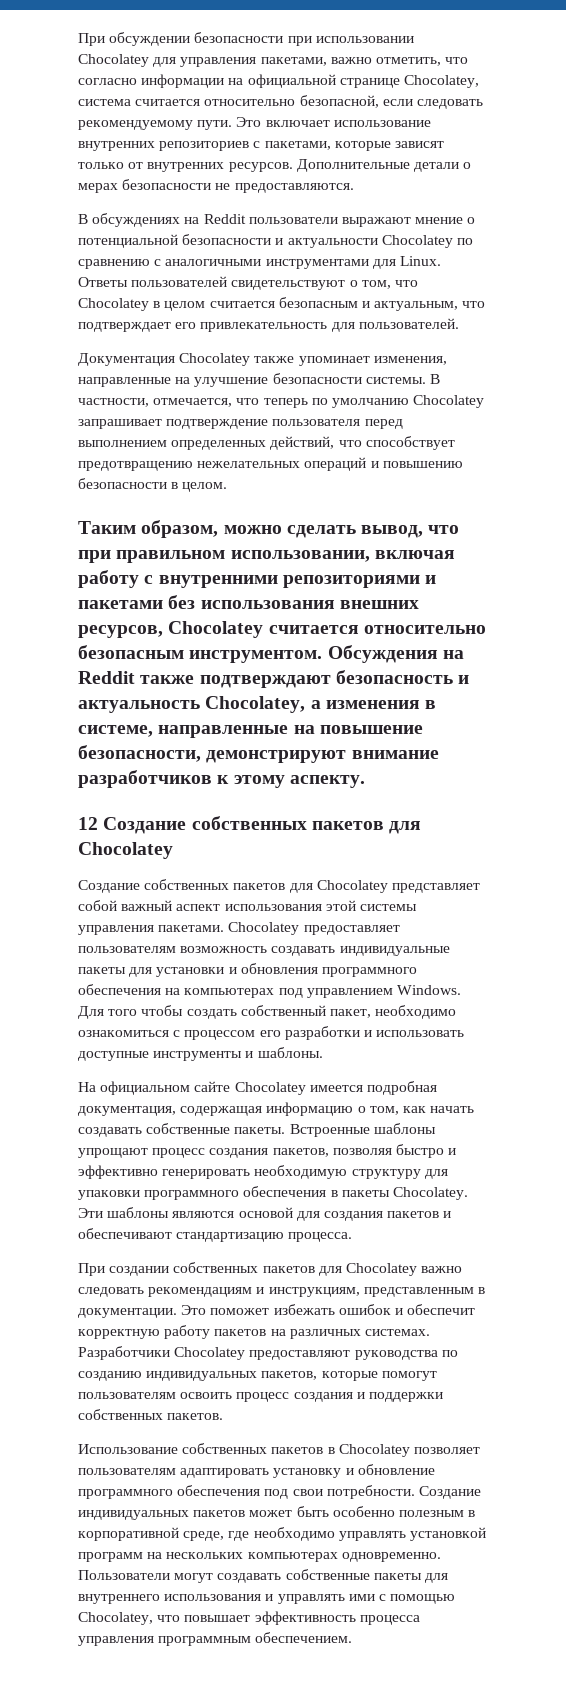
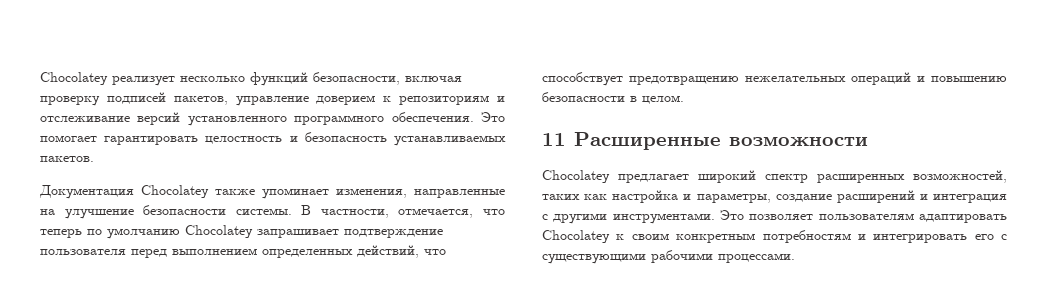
[78,32,414,46] [78,54,469,67] [78,74,479,88] [78,95,483,109] [78,117,431,130] [78,141,444,151] [78,159,472,172] [78,179,354,193] [78,213,476,227] [78,234,473,248] [78,256,441,269] [78,276,418,290] [78,297,486,311] [78,318,459,332] При обсуждении безопасности при использовании Chocolatey для управления пакетами, важно отметить, что согласно информации на официальной странице Chocolatey, система считается относительно безопасной, если следовать рекомендуемому пути. Это включает использование внутренних репозиториев с пакетами, которые зависят только от внутренних ресурсов. Дополнительные детали о мерах безопасности не предоставляются. // В обсуждениях на Reddit пользователи выражают мнение о потенциальной безопасности и актуальности Chocolatey по сравнению с аналогичными инструментами для Linux. Ответы пользователей свидетельствуют о том, что Chocolatey в целом считается безопасным и актуальным, что подтверждает его привлекательность для пользователей. -> [40,72,462,86] [40,92,505,106] [40,112,505,126] [40,132,506,146] [40,156,94,162] Chocolatey реализует несколько функций безопасности, включая проверку подписей пакетов, управление доверием к репозиториям и отслеживание версий установленного программного обеспечения. Это помогает гарантировать целостность и безопасность устанавливаемых пакетов.
[78,520,460,538] [78,550,455,563] [78,570,437,588] [78,595,419,609] [78,621,486,638] [78,645,464,663] [78,670,470,688] [78,696,437,713] [78,725,423,738] [78,745,439,763] [78,770,365,788] [78,816,422,834] [78,842,173,859] [78,879,480,893] [78,900,417,911] [78,922,400,935] [78,946,450,956] [78,963,417,977] [78,984,461,998] [78,1005,457,1019] [78,1026,465,1040] [78,1047,323,1061] [78,1081,437,1095] [78,1102,475,1116] [78,1123,436,1137] [78,1144,457,1158] [78,1165,448,1179] [78,1186,468,1200] [78,1207,452,1221] [78,1228,353,1242] [78,1262,463,1276] [78,1287,485,1297] [78,1304,476,1318] [78,1325,430,1339] [78,1346,458,1360] [78,1371,437,1381] [78,1392,443,1402] [78,1409,224,1420] [78,1443,480,1457] [78,1464,435,1478] [78,1485,481,1499] [78,1506,476,1520] [78,1527,486,1541] [78,1552,441,1562] [78,1569,448,1583] [78,1594,456,1604] [78,1611,420,1625] [78,1632,353,1646] Таким образом, можно сделать вывод, что при правильном использовании, включая работу с внутренними репозиториями и пакетами без использования внешних ресурсов, Chocolatey считается относительно безопасным инструментом. Обсуждения на Reddit также подтверждают безопасность и актуальность Chocolatey, а изменения в системе, направленные на повышение безопасности, демонстрируют внимание разработчиков к этому аспекту. // 12 Создание собственных пакетов для Chocolatey // Создание собственных пакетов для Chocolatey представляет собой важный аспект использования этой системы управления пакетами. Chocolatey предоставляет пользователям возможность создавать индивидуальные пакеты для установки и обновления программного обеспечения на компьютерах под управлением Windows. Для того чтобы создать собственный пакет, необходимо ознакомиться с процессом его разработки и использовать доступные инструменты и шаблоны. // На официальном сайте Chocolatey имеется подробная документация, содержащая информацию о том, как начать создавать собственные пакеты. Встроенные шаблоны упрощают процесс создания пакетов, позволяя быстро и эффективно генерировать необходимую структуру для упаковки программного обеспечения в пакеты Chocolatey. Эти шаблоны являются основой для создания пакетов и обеспечивают стандартизацию процесса. // При создании собственных пакетов для Chocolatey важно следовать рекомендациям и инструкциям, представленным в документации. Это поможет избежать ошибок и обеспечит корректную работу пакетов на различных системах. Разработчики Chocolatey предоставляют руководства по созданию индивидуальных пакетов, которые помогут пользователям освоить процесс создания и поддержки собственных пакетов. // Использование собственных пакетов в Chocolatey позволяет пользователям адаптировать установку и обновление программного обеспечения под свои потребности. Создание индивидуальных пакетов может быть особенно полезным в корпоративной среде, где необходимо управлять установкой программ на нескольких компьютерах одновременно. Пользователи могут создавать собственные пакеты для внутреннего использования и управлять ими с помощью Chocolatey, что повышает эффективность процесса управления программным обеспечением. -> [542,132,868,150] [542,170,1007,183] [542,190,1007,203] [542,210,1007,224] [542,230,1007,243] [542,250,795,264] 11 Расширенные возможности // Chocolatey предлагает широкий спектр расширенных возможностей, таких как настройка и параметры, создание расширений и интеграция с другими инструментами. Это позволяет пользователям адаптировать Chocolatey к своим конкретным потребностям и интегрировать его с существующими рабочими процессами.

